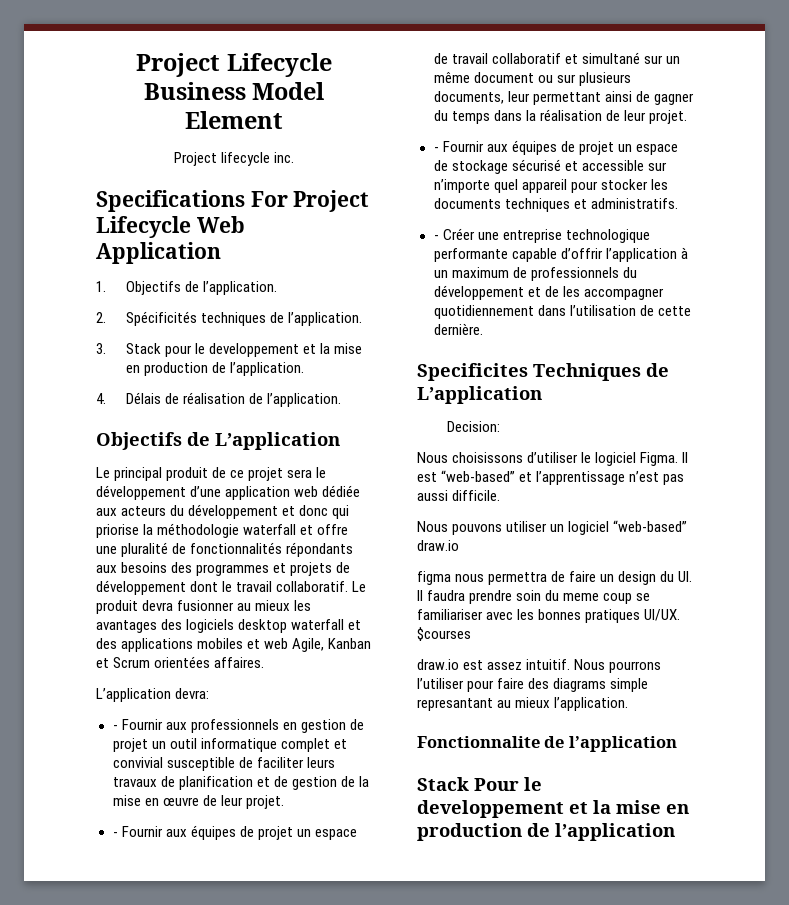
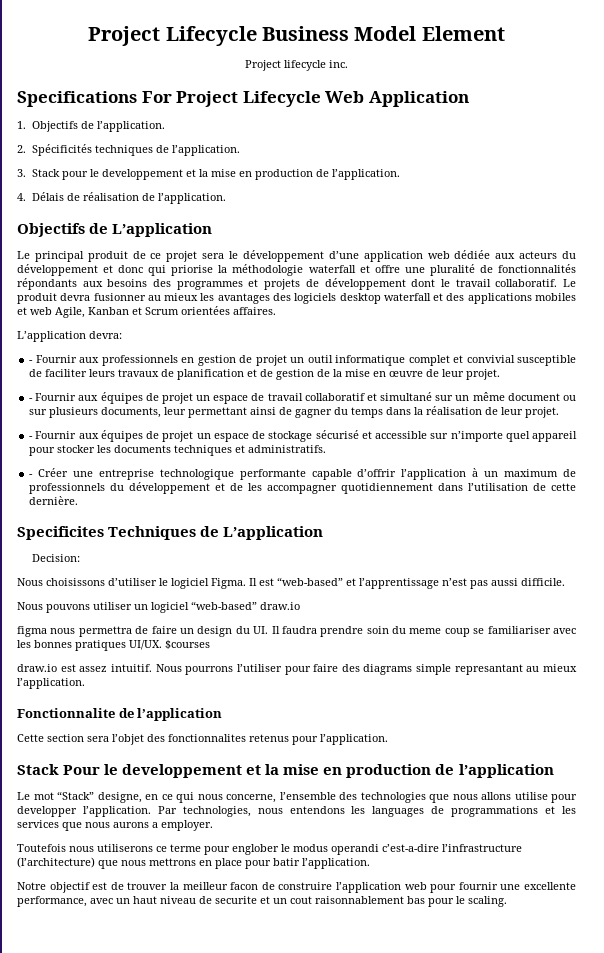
(677, 744) none -> [17,734,388,745] // Cette section sera l’objet des fonctionnalites retenus pour l’application.
(675, 832) none -> [17,791,577,803] [17,806,576,817] [17,820,213,831] [17,844,522,855] [17,857,370,869] [17,882,577,893] [17,896,507,907] // Le mot “Stack” designe, en ce qui nous concerne, l’ensemble des technologies que nous allons utilise pour developper l’application. Par technologies, nous entendons les languages de programmations et les services que nous aurons a employer. // Toutefois nous utiliserons ce terme pour englober le modus operandi c’est-a-dire l’infrastructure (l’architecture) que nous mettrons en place pour batir l’application. // Notre objectif est de trouver la meilleur facon de construire l’application web pour fournir une excellente performance, avec un haut niveau de securite et un cout raisonnablement bas pour le scaling.

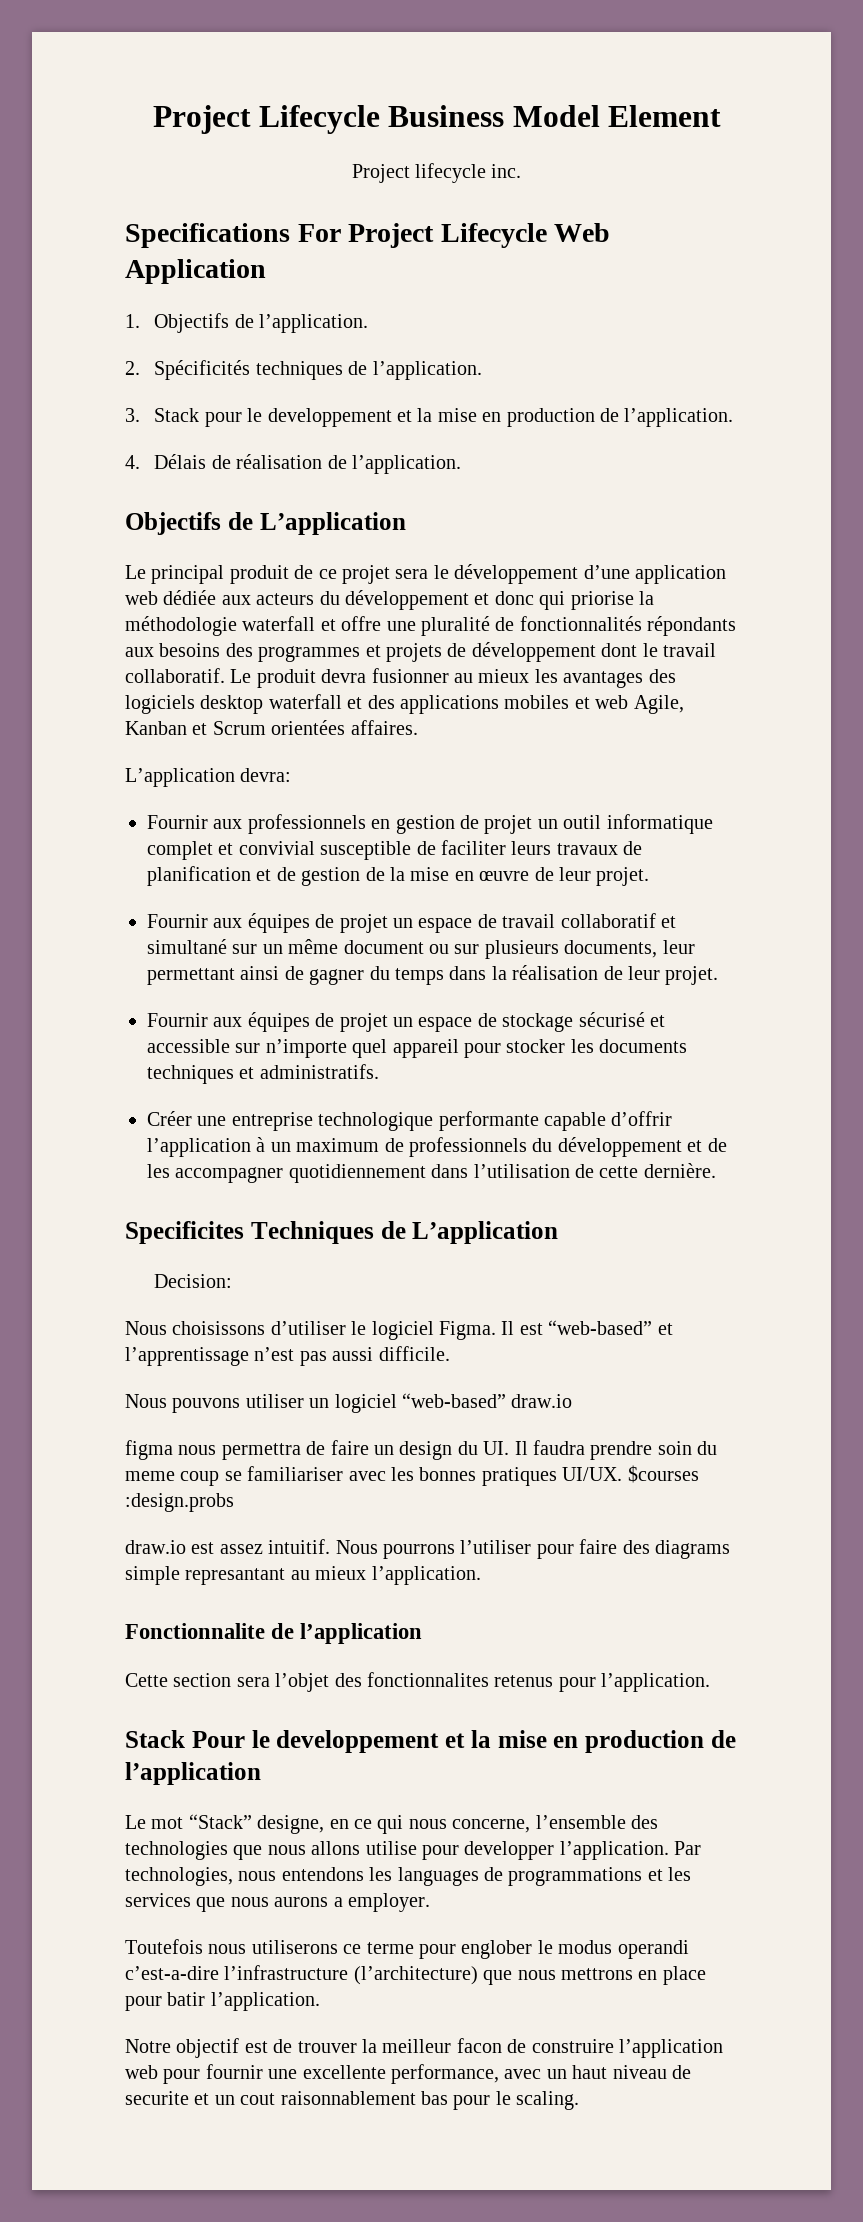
[29,360,34,363] - -> (292, 775) none
[29,398,34,401] - -> (650, 876) none
[29,436,34,439] - -> (719, 975) none
[29,474,34,477] - -> (379, 1071) none
(210, 644) none -> [125,1493,234,1512] :design.probs

